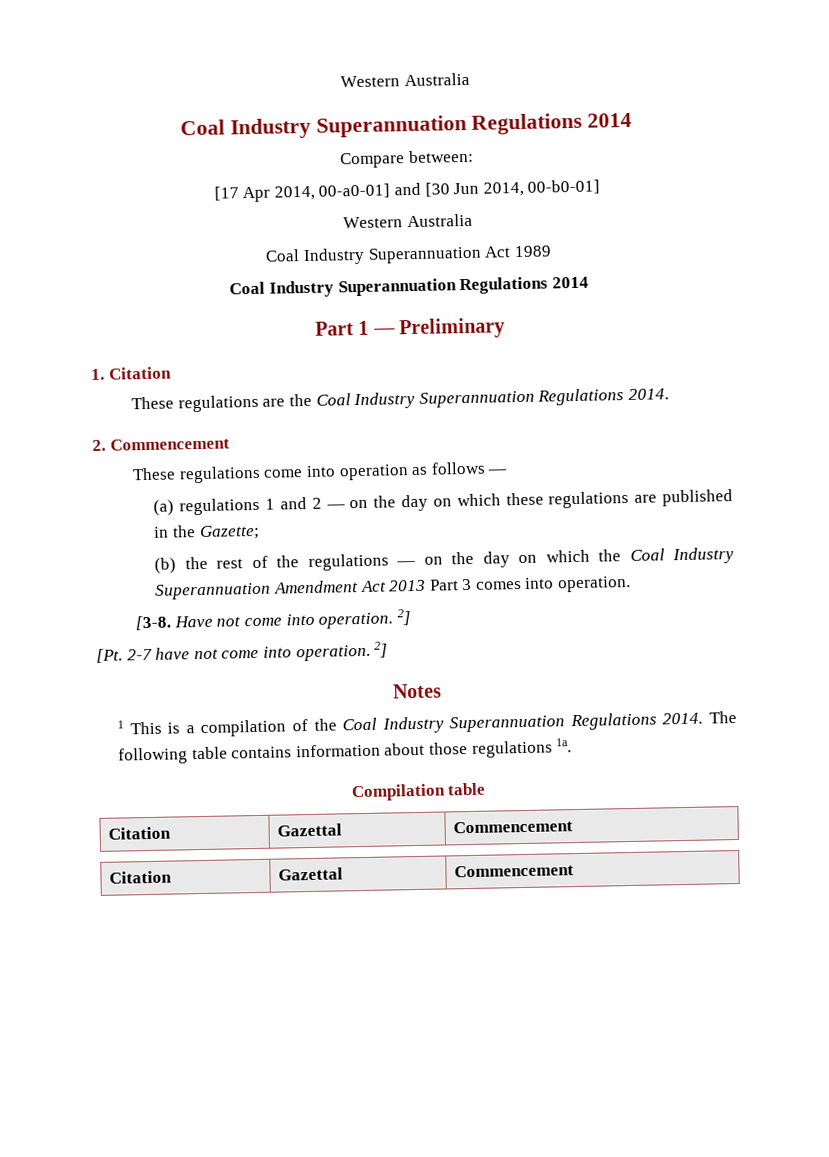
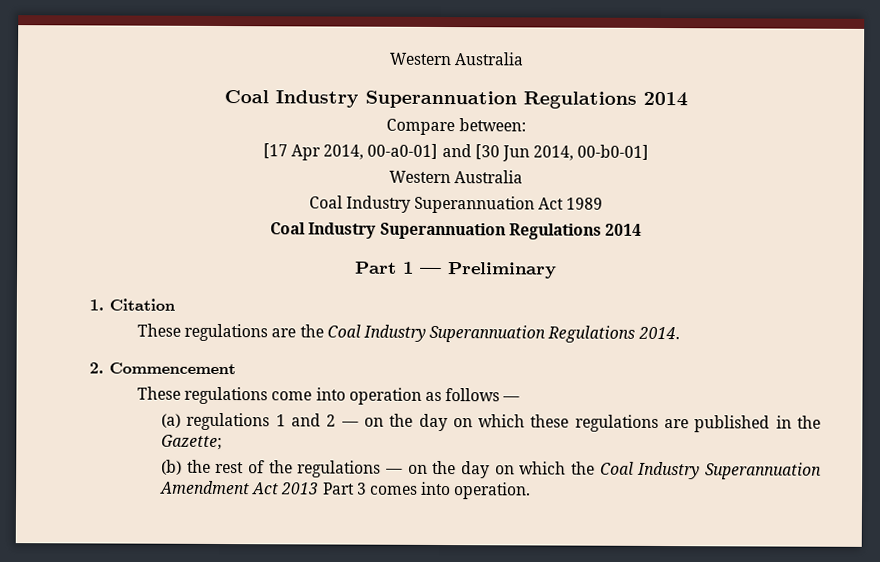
[135,609,411,631] [96,641,389,663] [391,683,442,699] [117,711,737,738] [118,738,573,765] [350,782,487,802] [108,826,172,840] [277,823,343,837] [453,820,574,834] [109,870,173,884] [278,867,344,881] [454,864,575,878] // [3-8. Have not come into operation. 2] // [Pt. 2-7 have not come into operation. 2] // Notes // 1 This is a compilation of the Coal Industry Superannuation Regulations 2014. The following table contains information about those regulations 1a. // Compilation table // Citation | Gazettal | Commencement // Citation | Gazettal | Commencement -> (532, 491) none

